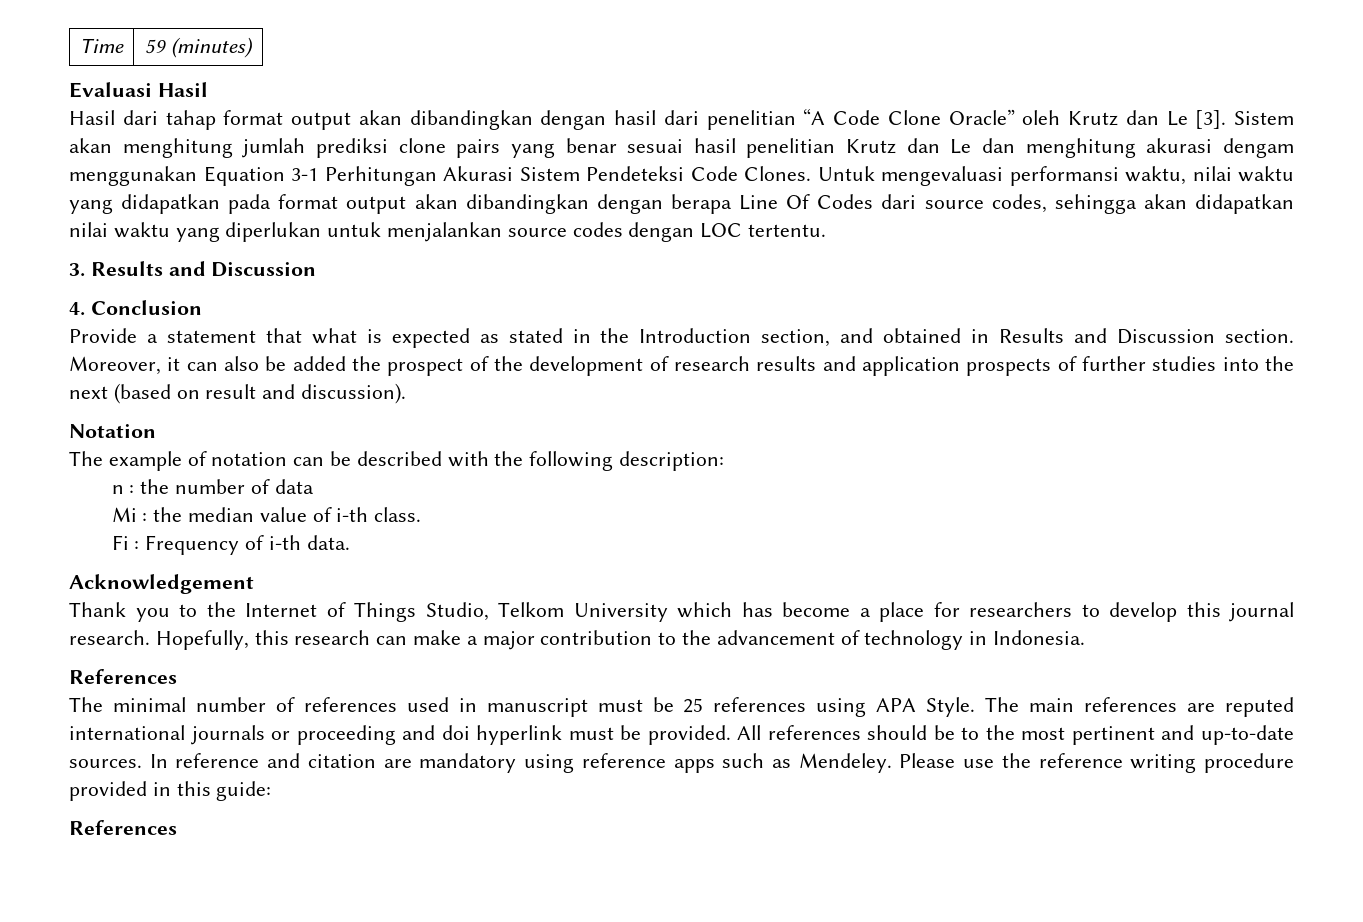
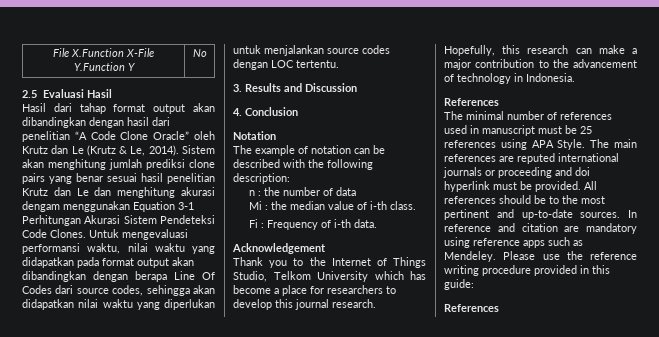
[80,38,124,53] [145,37,253,58] Time | 59 (minutes) // -> [53,48,154,57] [73,62,135,71] [192,49,207,57] [22,90,37,98] File X.Function X-File Y.Function Y | No // 2.5
[1195,110,1227,129] [3]. -> [86,145,179,156] (Krutz & Le, 2014).
[69,328,1294,348] [69,356,1294,376] [69,383,407,404] // Provide a statement that what is expected as stated in the Introduction section, and obtained in Results and Discussion section. Moreover, it can also be added the prospect of the development of research results and application prospects of further studies into the next (based on result and discussion). -> (298, 111) none

